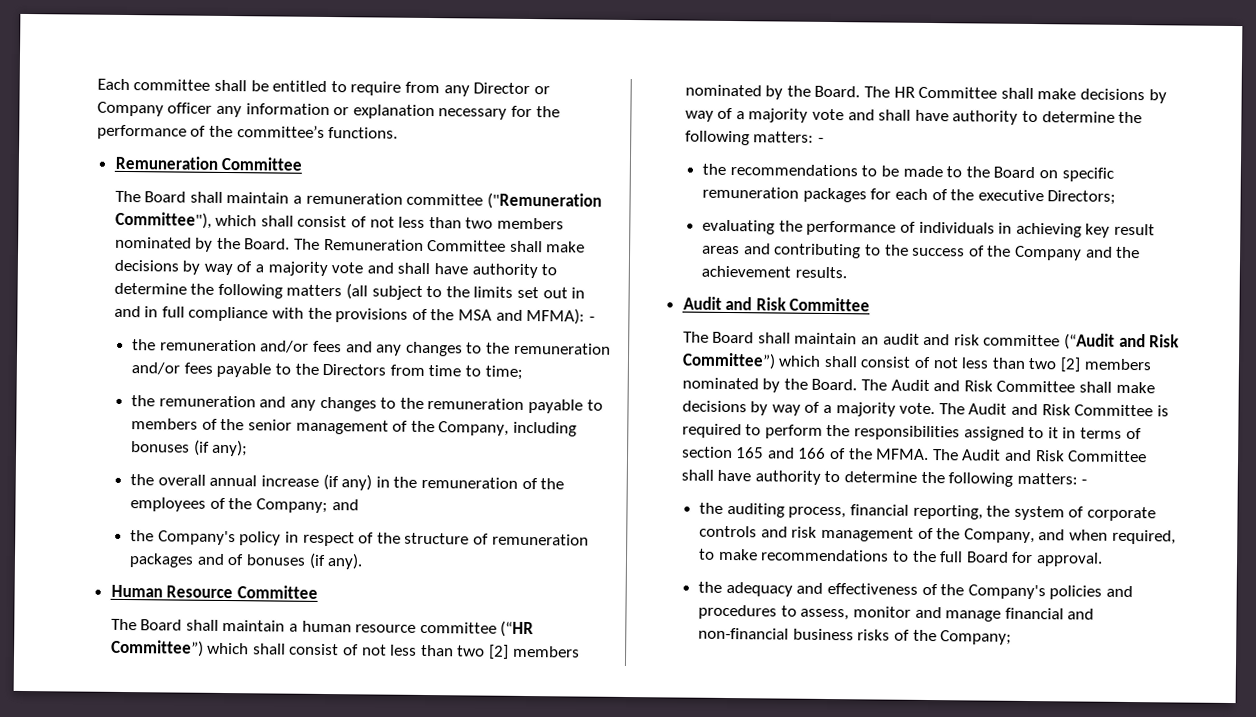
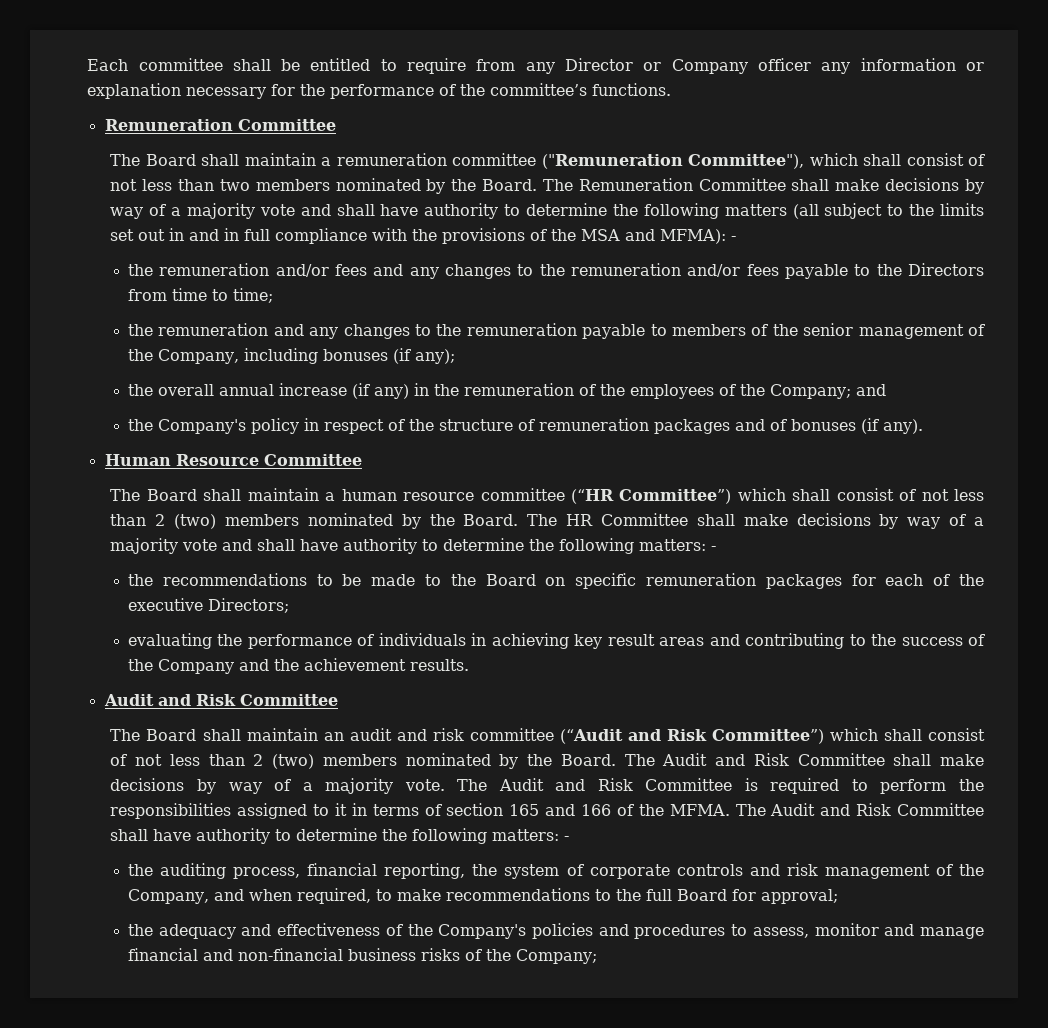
[457,644,509,660] two [2] -> [155,514,217,529] 2 (two)
[1028,357,1081,373] two [2] -> [253,754,315,769] 2 (two)
[1036,552,1104,567] approval. -> [761,889,839,904] approval;

